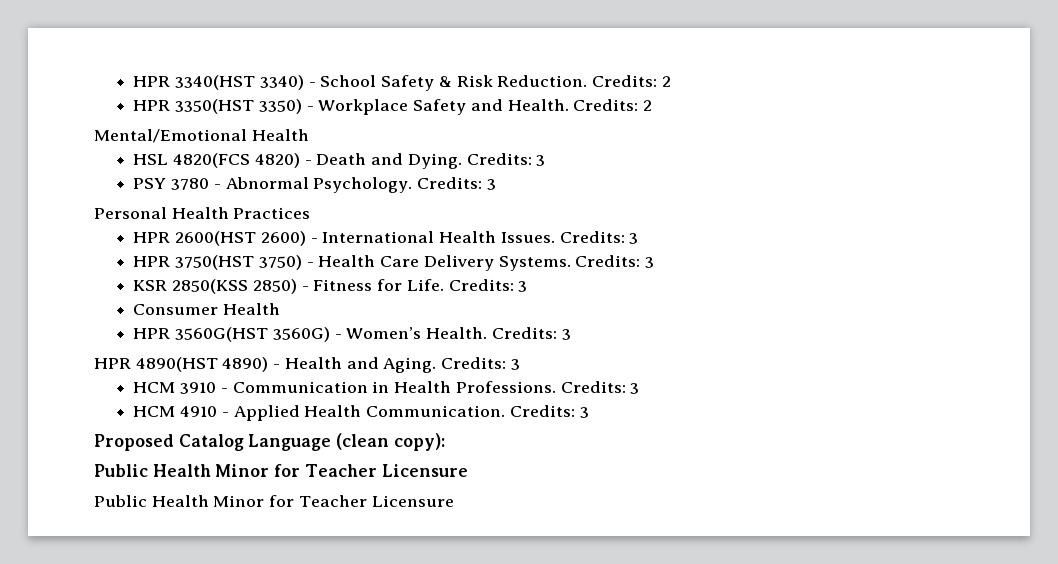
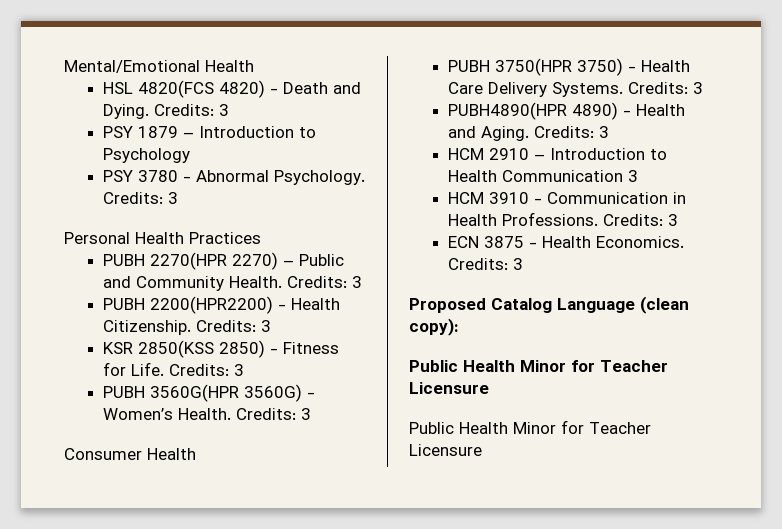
[133,75,671,91] [133,99,652,115] HPR 3340(HST 3340) - School Safety & Risk Reduction. Credits: 2 // HPR 3350(HST 3350) - Workplace Safety and Health. Credits: 2 // -> (64, 66) none
(546, 160) none -> [102,126,316,138] [102,148,190,163] // PSY 1879 – Introduction to Psychology
[133,231,639,246] [133,255,571,271] HPR 2600(HST 2600) - International Health Issues. Credits: 3 // HPR 3750(HST 3750) - Health Care Delivery Systems. -> [102,252,344,270] [102,276,362,291] [102,296,340,314] [102,320,191,335] PUBH 2270(HPR 2270) – Public and Community Health. Credits: 3 // PUBH 2200(HPR2200) - Health Citizenship.
[133,303,281,315] [133,327,269,342] Consumer Health // HPR 3560G(HST -> [102,384,239,402] PUBH 3560G(HPR
[94,357,218,372] HPR 4890(HST -> [64,448,196,460] [447,58,690,76] [447,82,703,97] [447,102,567,120] Consumer Health // PUBH 3750(HPR 3750) - Health Care Delivery Systems. Credits: 3 // PUBH4890(HPR
(520, 364) none -> [447,148,667,160] [447,170,638,182] // HCM 2910 – Introduction to Health Communication 3
[133,405,506,421] HCM 4910 - Applied Health Communication. -> [447,236,684,248] ECN 3875 - Health Economics.

